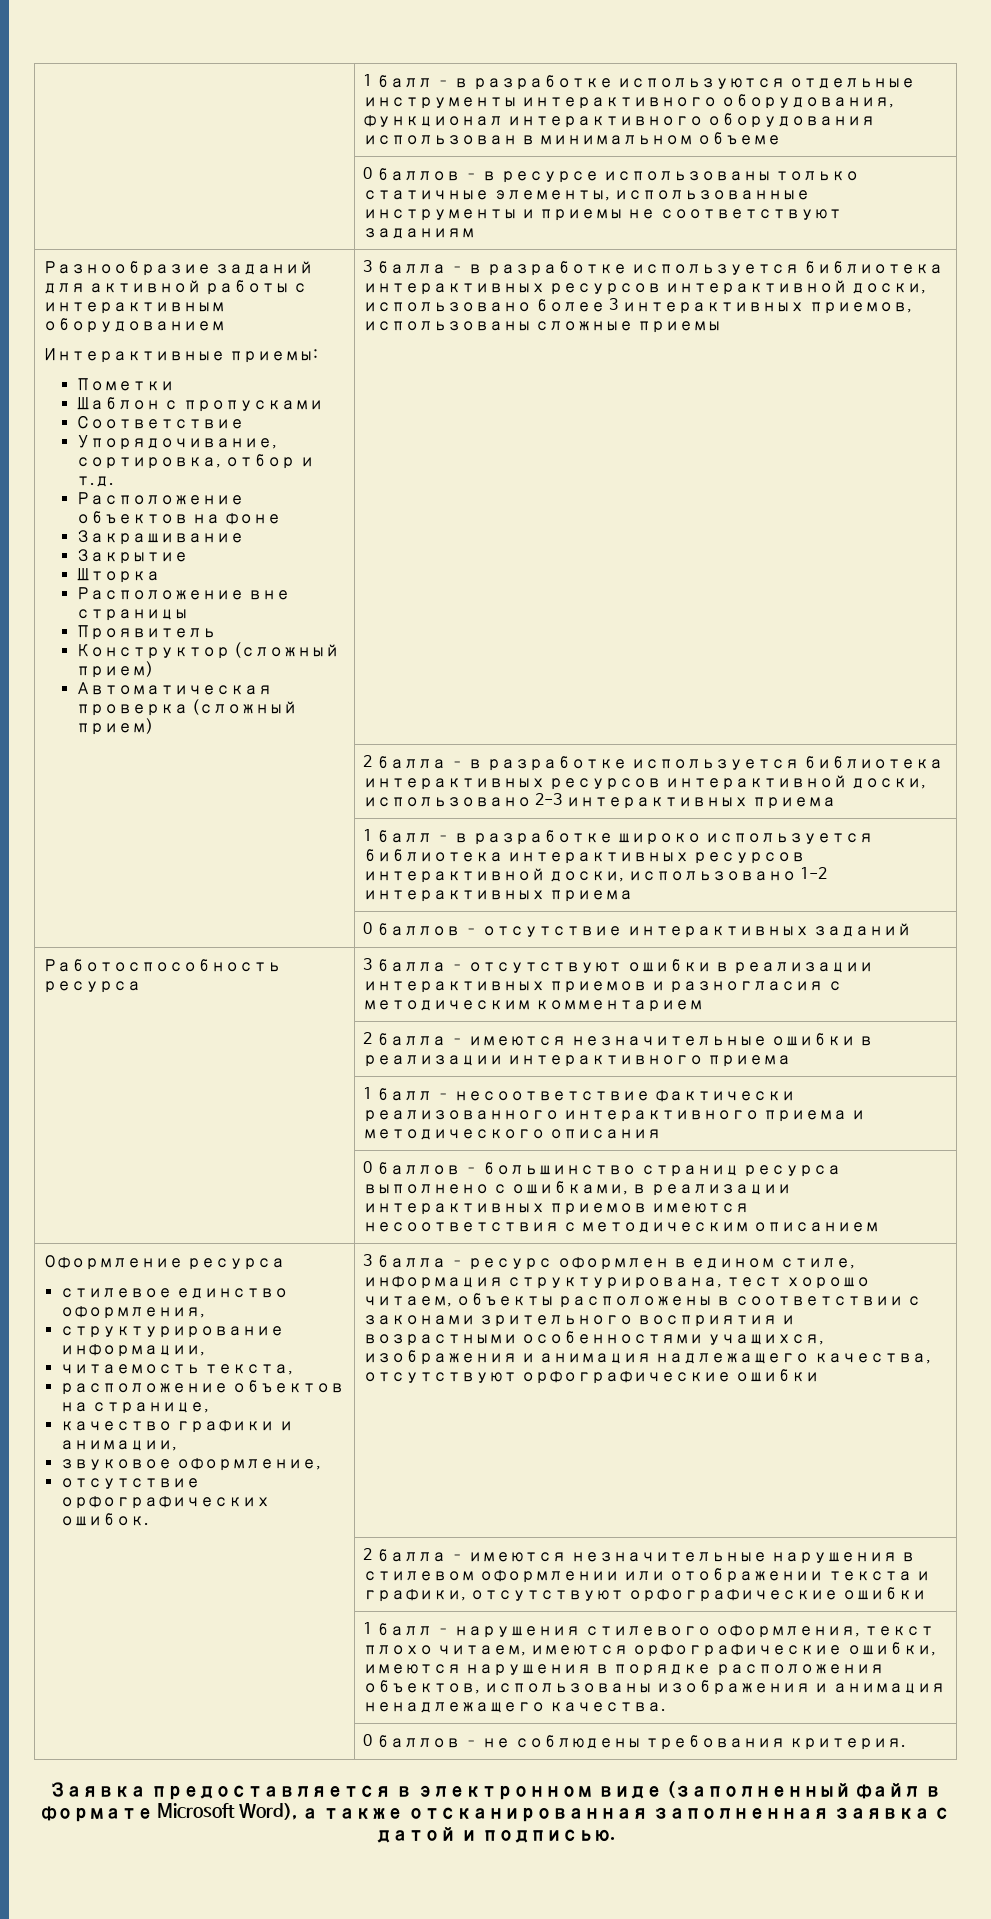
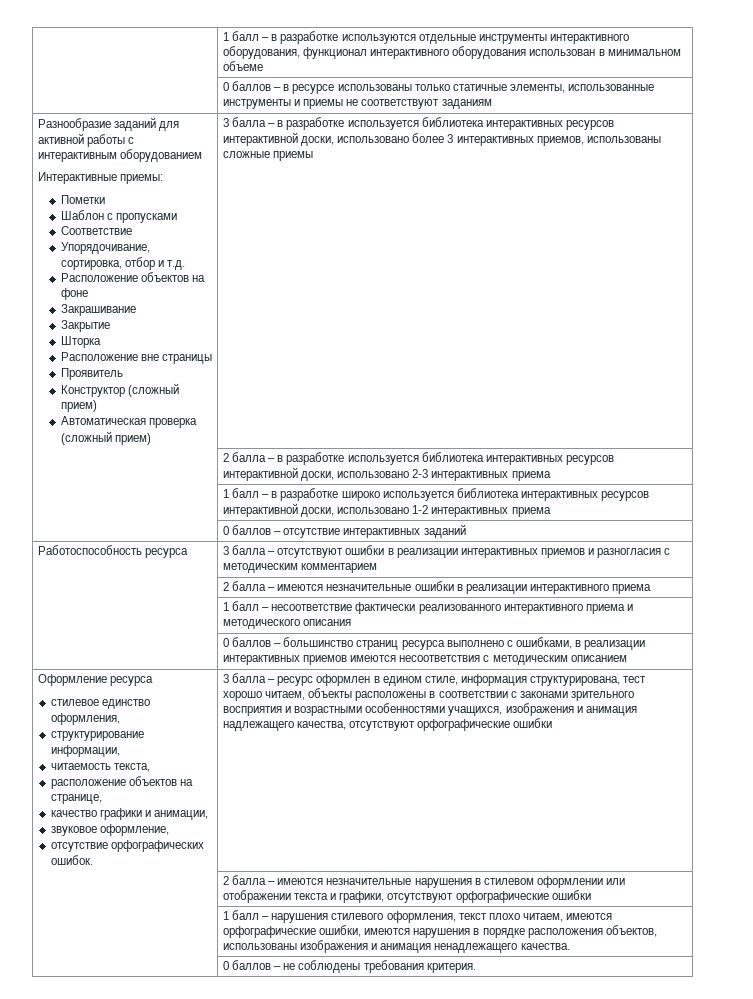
[50,1781,941,1800] [40,1803,951,1822] [376,1827,615,1843] // Заявка предоставляется в электронном виде (заполненный файл в формате Microsoft Word), а также отсканированная заполненная заявка с датой и подписью. -> (476, 968) none

